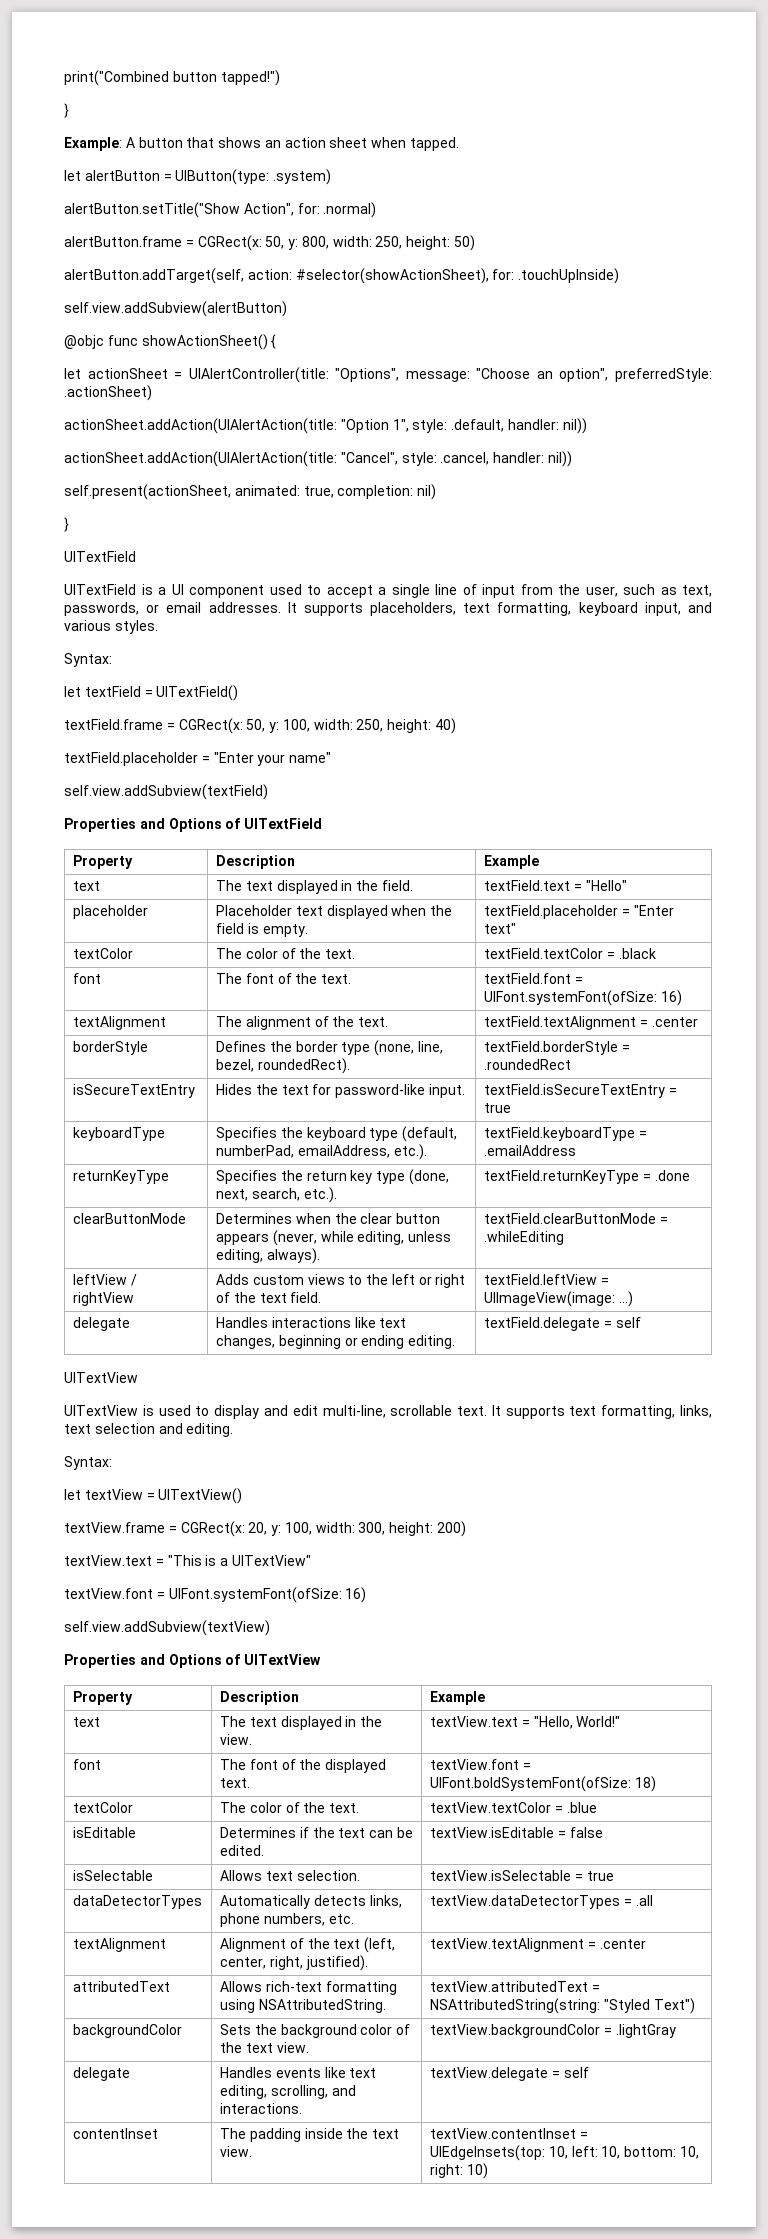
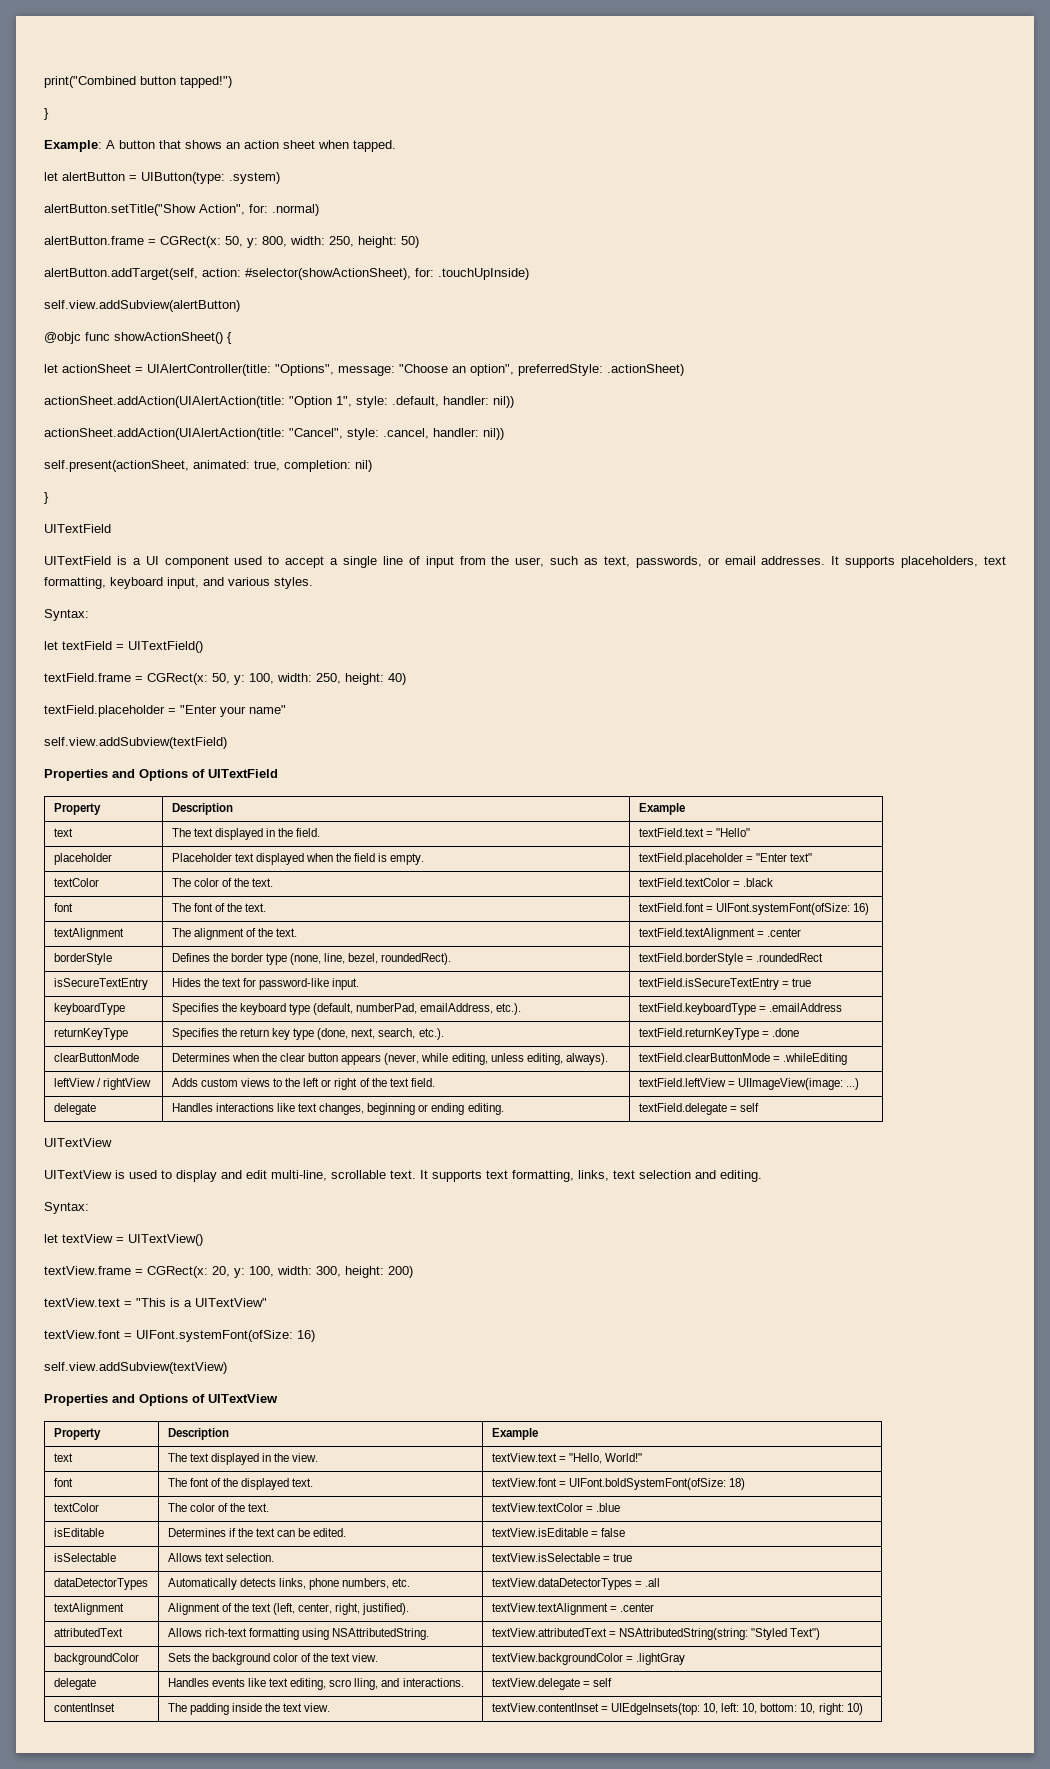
[270,2085,328,2099] scrolling, -> [329,1678,379,1690] scro lling,

